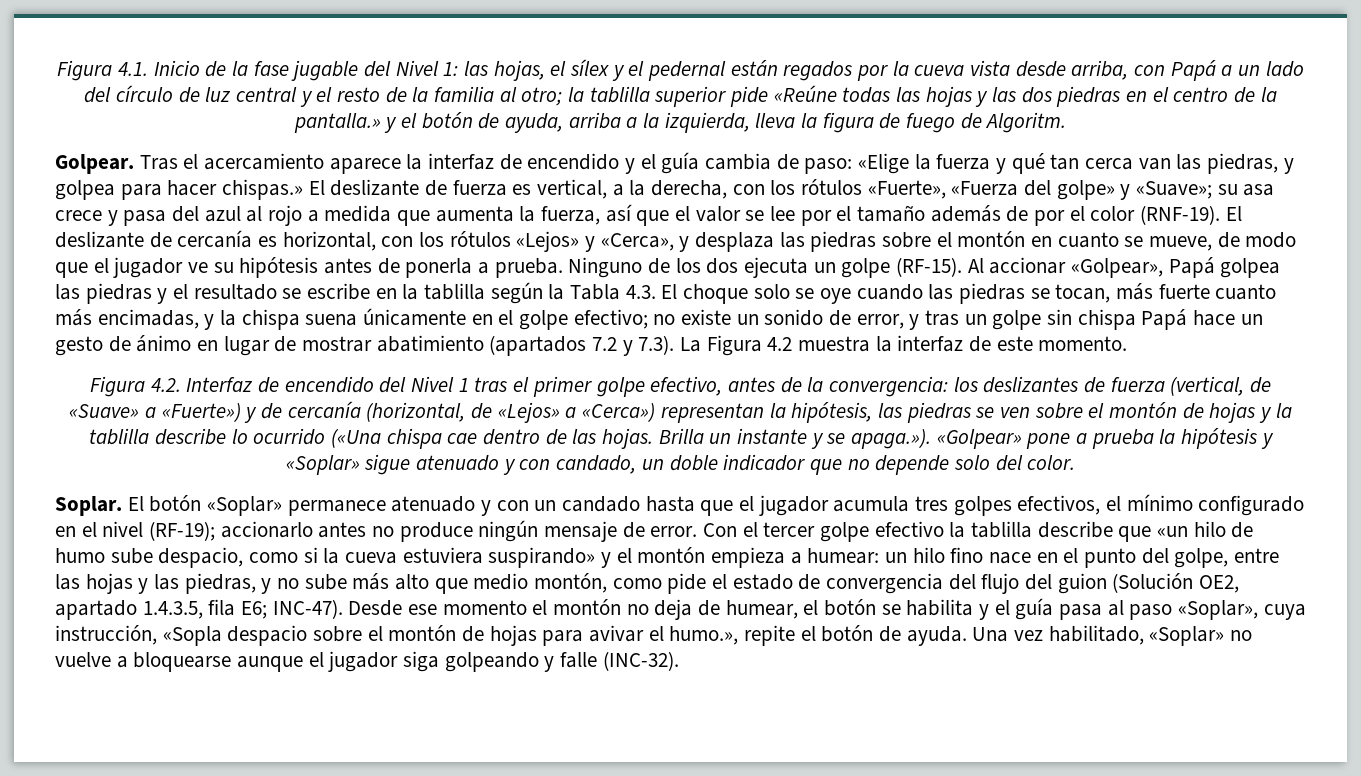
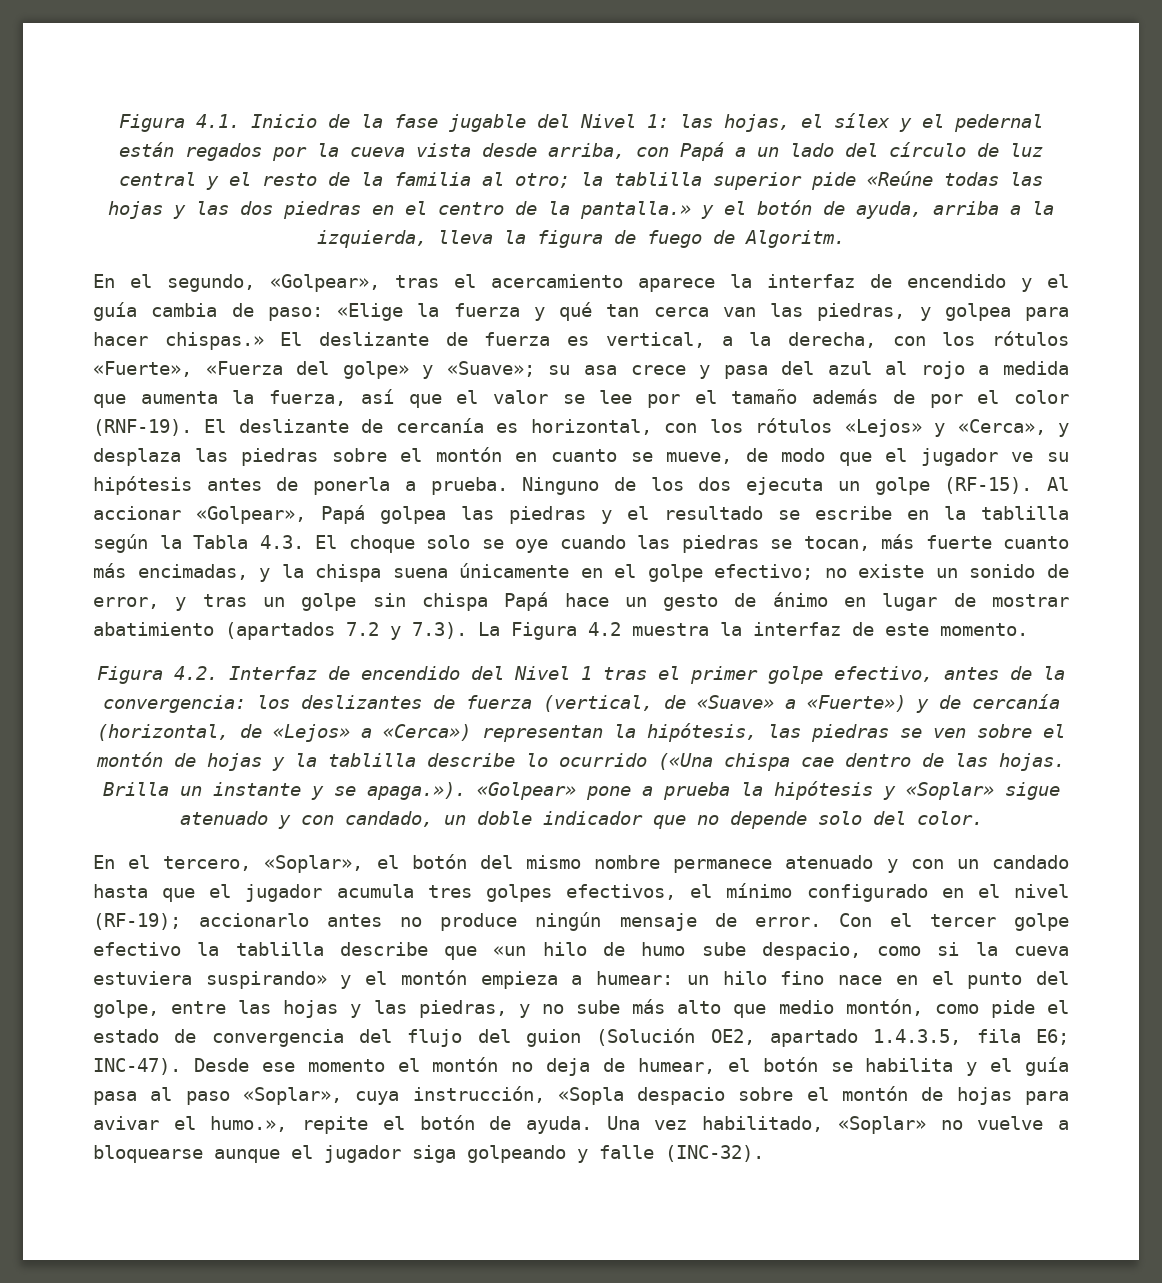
[55,154,178,174] Golpear. Tras -> [93,274,439,292] En el segundo, «Golpear», tras
[55,495,283,516] Soplar. El botón «Soplar» -> [93,854,661,873] En el tercero, «Soplar», el botón del mismo nombre

